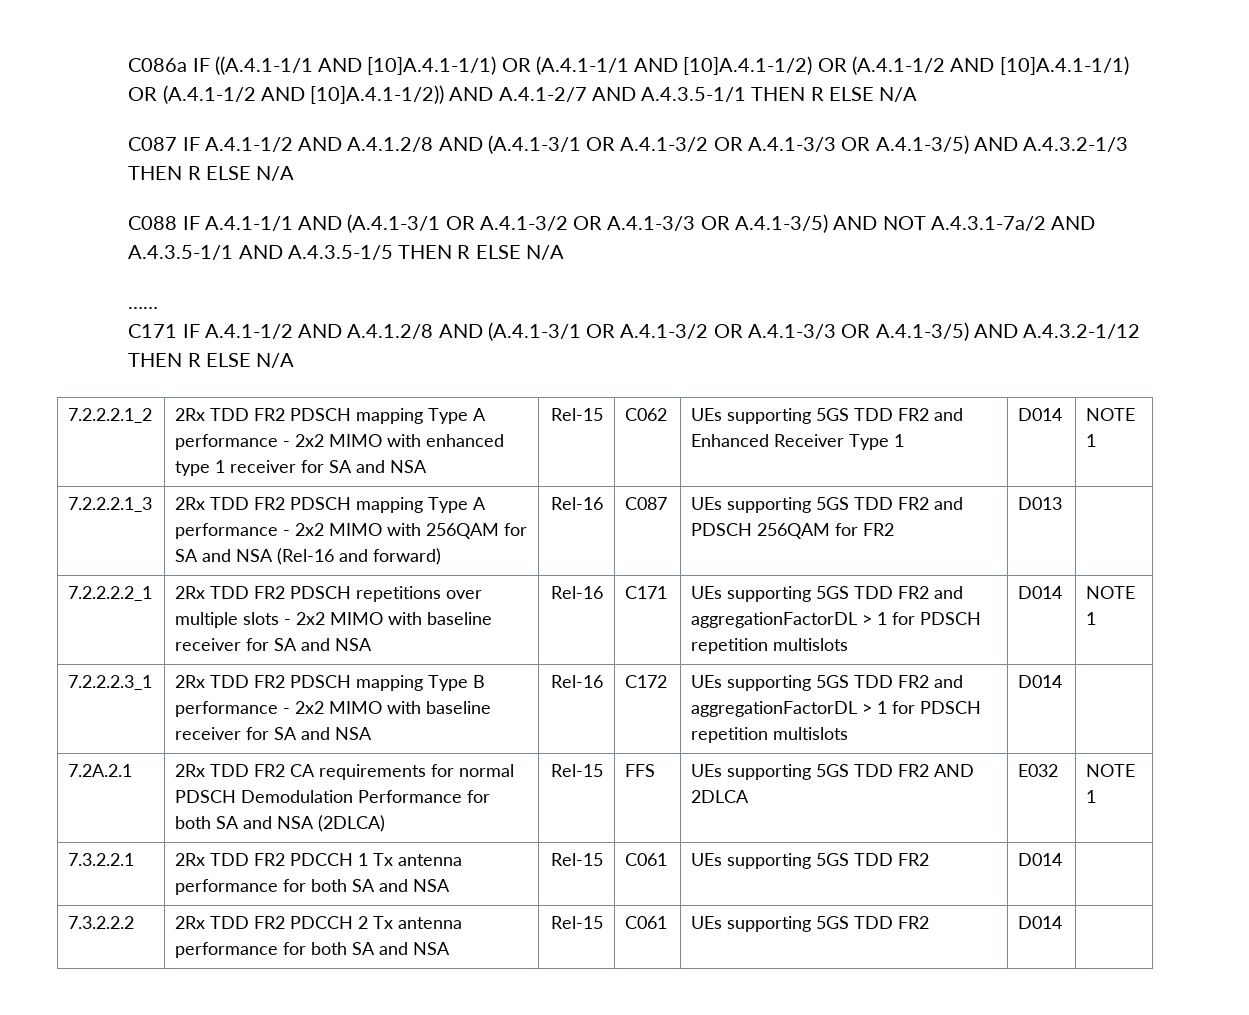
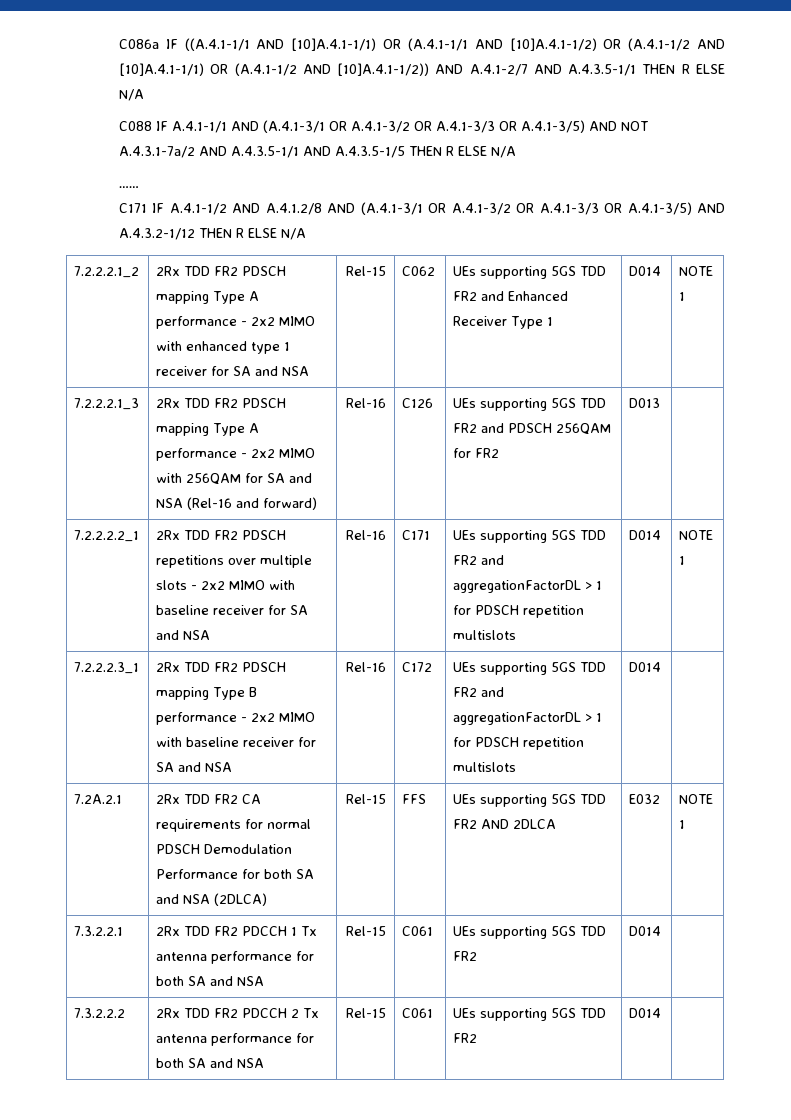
[128,135,1129,154] [128,166,295,181] // C087 IF A.4.1-1/2 AND A.4.1.2/8 AND (A.4.1-3/1 OR A.4.1-3/2 OR A.4.1-3/3 OR A.4.1-3/5) AND A.4.3.2-1/3 THEN R ELSE N/A -> (144, 95) none
[625,497,668,510] C087 -> [402,398,434,408] C126

